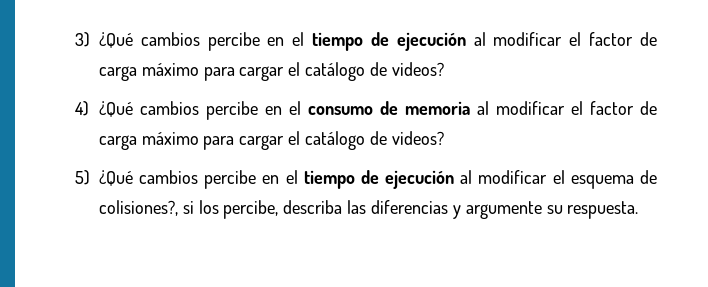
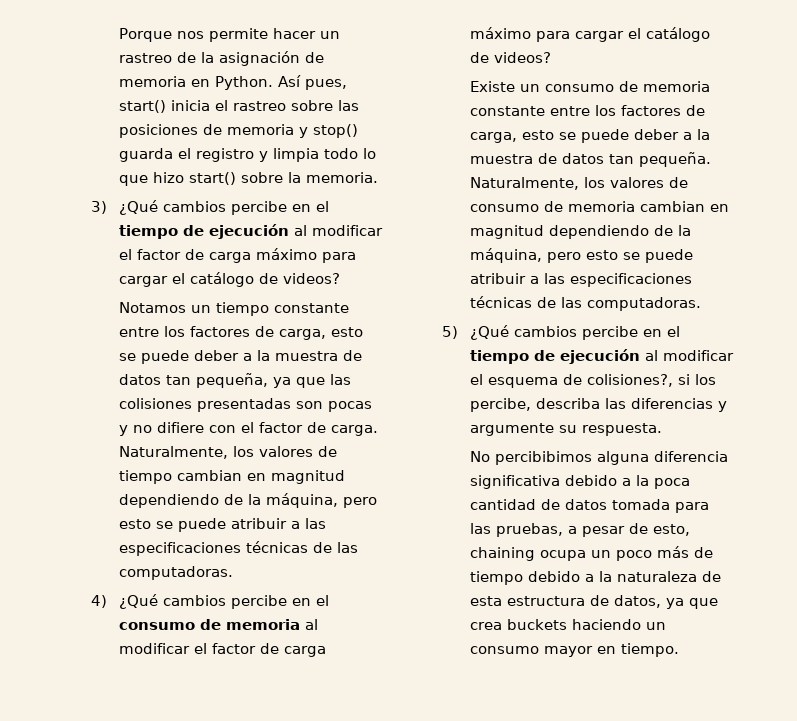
(74, 39) none -> [118,28,340,42] [118,51,324,66] [118,75,347,90] [118,100,359,113] [118,124,358,138] [118,148,376,162] [118,172,378,186] Porque nos permite hacer un rastreo de la asignación de memoria en Python. Así pues, start() inicia el rastreo sobre las posiciones de memoria y stop() guarda el registro y limpia todo lo que hizo start() sobre la memoria. //
(444, 69) none -> [118,302,349,316] [118,326,363,340] [118,350,362,364] [118,373,351,388] [118,398,372,412] [118,422,378,436] [118,446,337,459] [118,470,345,484] [118,493,377,508] [118,518,326,532] [118,541,358,556] [118,566,233,580] // Notamos un tiempo constante entre los factores de carga, esto se puede deber a la muestra de datos tan pequeña, ya que las colisiones presentadas son pocas y no difiere con el factor de carga. Naturalmente, los valores de tiempo cambian en magnitud dependiendo de la máquina, pero esto se puede atribuir a las especificaciones técnicas de las computadoras.
(444, 138) none -> [469,81,710,92] [469,105,705,116] [469,129,710,143] [469,152,711,167] [469,177,688,190] [469,201,729,212] [469,225,691,239] [469,248,693,263] [469,273,692,287] [469,296,701,311] // Existe un consumo de memoria constante entre los factores de carga, esto se puede deber a la muestra de datos tan pequeña. Naturalmente, los valores de consumo de memoria cambian en magnitud dependiendo de la máquina, pero esto se puede atribuir a las especificaciones técnicas de las computadoras.
(639, 210) none -> [469,451,728,465] [469,475,690,489] [469,499,709,513] [469,523,690,537] [469,546,713,561] [469,571,721,585] [469,595,718,609] [469,619,666,630] [469,643,679,657] // No percibibimos alguna diferencia significativa debido a la poca cantidad de datos tomada para las pruebas, a pesar de esto, chaining ocupa un poco más de tiempo debido a la naturaleza de esta estructura de datos, ya que crea buckets haciendo un consumo mayor en tiempo.

